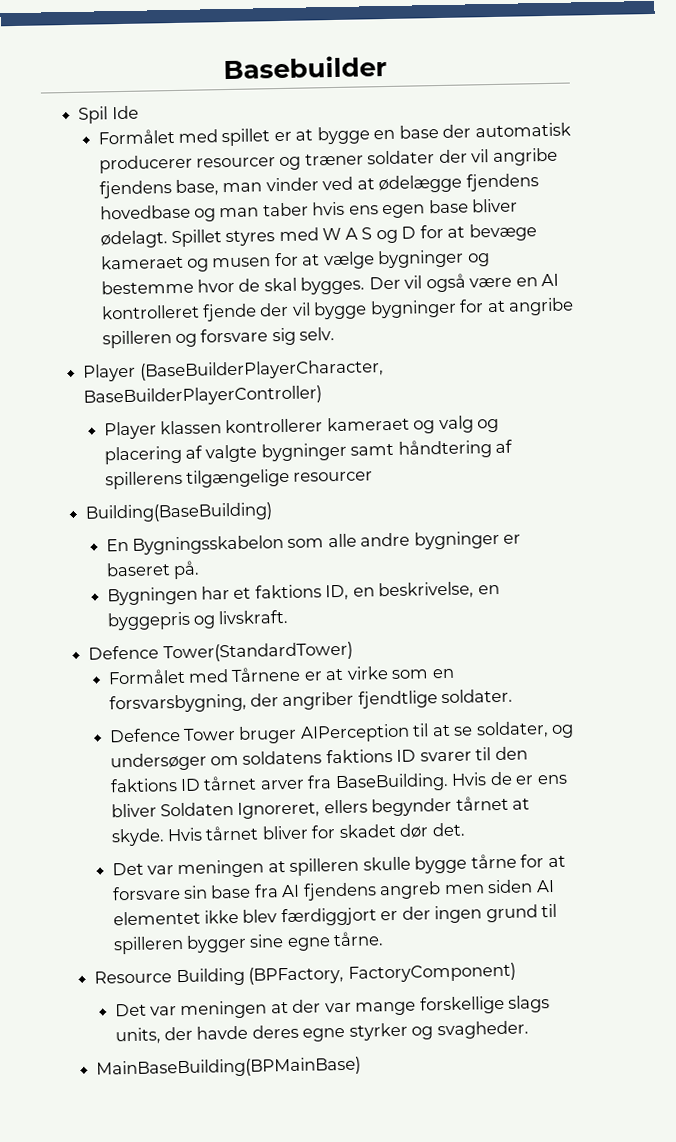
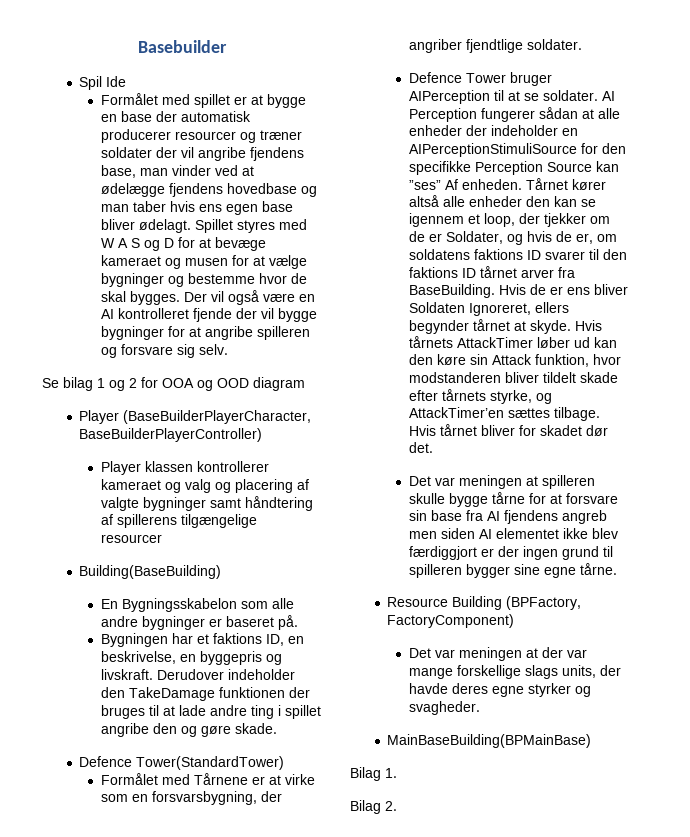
(336, 334) none -> [42,377,305,391] // Se bilag 1 og 2 for OOA og OOD diagram
(289, 617) none -> [156,669,295,680] [100,687,310,701] [100,705,321,719] [100,723,277,737] Derudover indeholder den TakeDamage funktionen der bruges til at lade andre ting i spillet angribe den og gøre skade.
[475,721,575,739] [109,752,207,772] soldater, og undersøger -> [542,90,615,101] [408,107,620,122] [408,125,578,136] [408,143,626,157] [408,161,619,175] [408,178,606,190] [408,195,596,207] [408,213,610,227] [408,231,593,245] soldater. AI Perception fungerer sådan at alle enheder der indeholder en AIPerceptionStimuliSource for den specifikke Perception Source kan ”ses” Af enheden. Tårnet kører altså alle enheder den kan se igennem et loop, der tjekker om de er Soldater, og hvis de er,
(203, 834) none -> [408,336,617,348] [408,354,621,367] [408,372,618,383] [408,389,552,404] [408,407,600,421] [408,425,436,436] tårnets AttackTimer løber ud kan den køre sin Attack funktion, hvor modstanderen bliver tildelt skade efter tårnets styrke, og AttackTimer’en sættes tilbage. Hvis
(362, 1067) none -> [350,767,397,781] [350,800,397,814] // Bilag 1. // Bilag 2.

